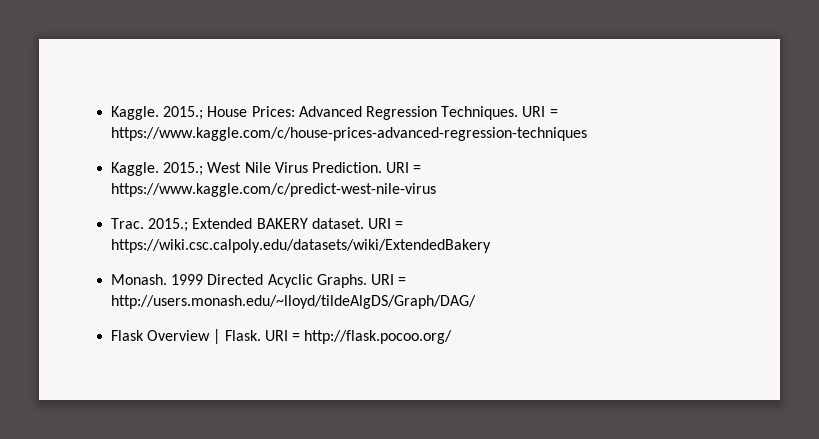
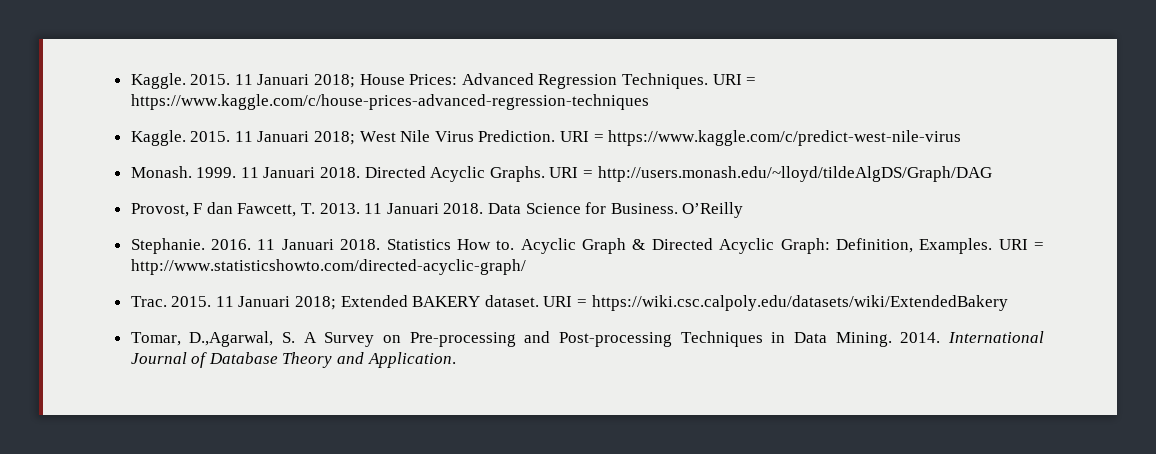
[111,106,204,120] Kaggle. 2015.; -> [130,73,356,89] Kaggle. 2015. 11 Januari 2018;
[163,162,204,176] 2015.; -> [190,131,356,145] 2015. 11 Januari 2018;
[111,218,189,232] Trac. 2015.; -> [130,166,992,182] [130,202,744,218] [130,238,1044,254] [130,259,526,275] [130,296,337,310] Monash. 1999. 11 Januari 2018. Directed Acyclic Graphs. URI = http://users.monash.edu/~lloyd/tildeAlgDS/Graph/DAG // Provost, F dan Fawcett, T. 2013. 11 Januari 2018. Data Science for Business. O’Reilly // Stephanie. 2016. 11 Januari 2018. Statistics How to. Acyclic Graph & Directed Acyclic Graph: Definition, Examples. URI = http://www.statisticshowto.com/directed-acyclic-graph/ // Trac. 2015. 11 Januari 2018;
[111,274,407,288] [111,295,477,309] [111,329,453,344] Monash. 1999 Directed Acyclic Graphs. URI = http://users.monash.edu/~lloyd/tildeAlgDS/Graph/DAG/ // Flask Overview | Flask. URI = http://flask.pocoo.org/ -> [130,331,1044,347] [130,352,456,368] Tomar, D.,Agarwal, S. A Survey on Pre-processing and Post-processing Techniques in Data Mining. 2014. International Journal of Database Theory and Application.

